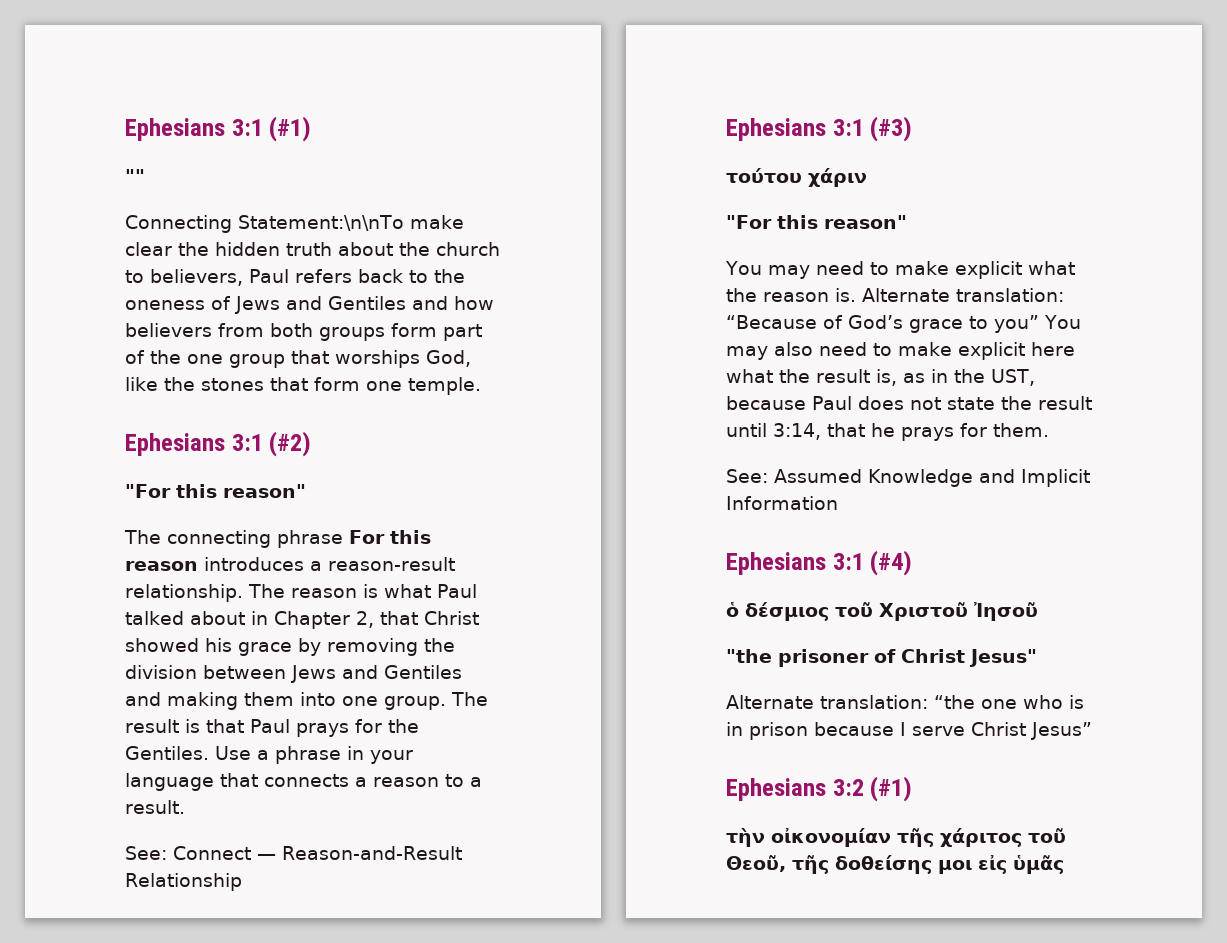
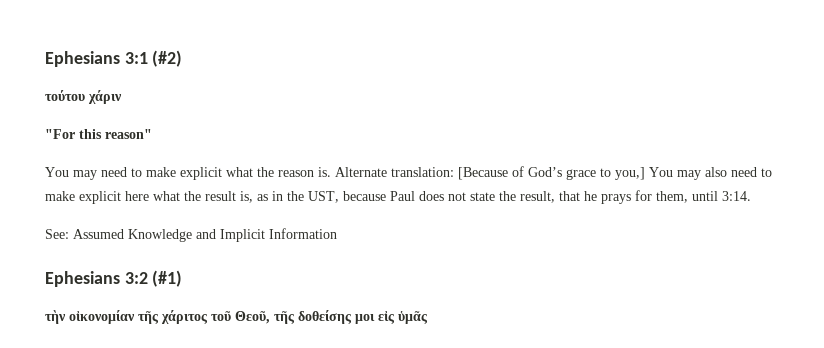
[125,116,312,142] [125,169,145,183] [125,215,464,233] [125,242,500,256] [125,269,465,286] [125,296,494,314] [125,323,482,341] [125,350,471,368] [125,377,481,395] [125,431,312,457] [125,484,306,498] [124,530,431,548] [125,557,455,571] [125,584,477,602] [125,611,479,629] [125,638,455,656] [125,665,462,683] [125,692,488,710] [125,719,419,737] [125,746,413,764] [125,773,482,791] [125,800,185,814] [125,846,462,860] [125,873,242,891] [726,116,913,142] Ephesians 3:1 (#1) // "" // Connecting Statement:\n\nTo make clear the hidden truth about the church to believers, Paul refers back to the oneness of Jews and Gentiles and how believers from both groups form part of the one group that worships God, like the stones that form one temple. // Ephesians 3:1 (#2) // "For this reason" // The connecting phrase For this reason introduces a reason-result relationship. The reason is what Paul talked about in Chapter 2, that Christ showed his grace by removing the division between Jews and Gentiles and making them into one group. The result is that Paul prays for the Gentiles. Use a phrase in your language that connects a reason to a result. // See: Connect — Reason-and-Result Relationship // Ephesians 3:1 (#3) -> [45,50,183,67] Ephesians 3:1 (#2)
[726,315,817,329] “Because -> [458,167,508,180] [Because
[994,315,1039,333] you” -> [615,167,645,180] you,]
[1037,396,1092,410] [726,423,821,440] result until 3:14, -> [520,191,555,203] result,
[993,423,1049,437] them. -> [656,191,751,203] them, until 3:14.
[726,550,913,576] [726,602,1038,621] [726,649,1037,667] [726,695,1084,709] [726,722,1092,740] // Ephesians 3:1 (#4) // ὁ δέσμιος τοῦ Χριστοῦ Ἰησοῦ // "the prisoner of Christ Jesus" // Alternate translation: “the one who is in prison because I serve Christ Jesus” -> (337, 233) none

